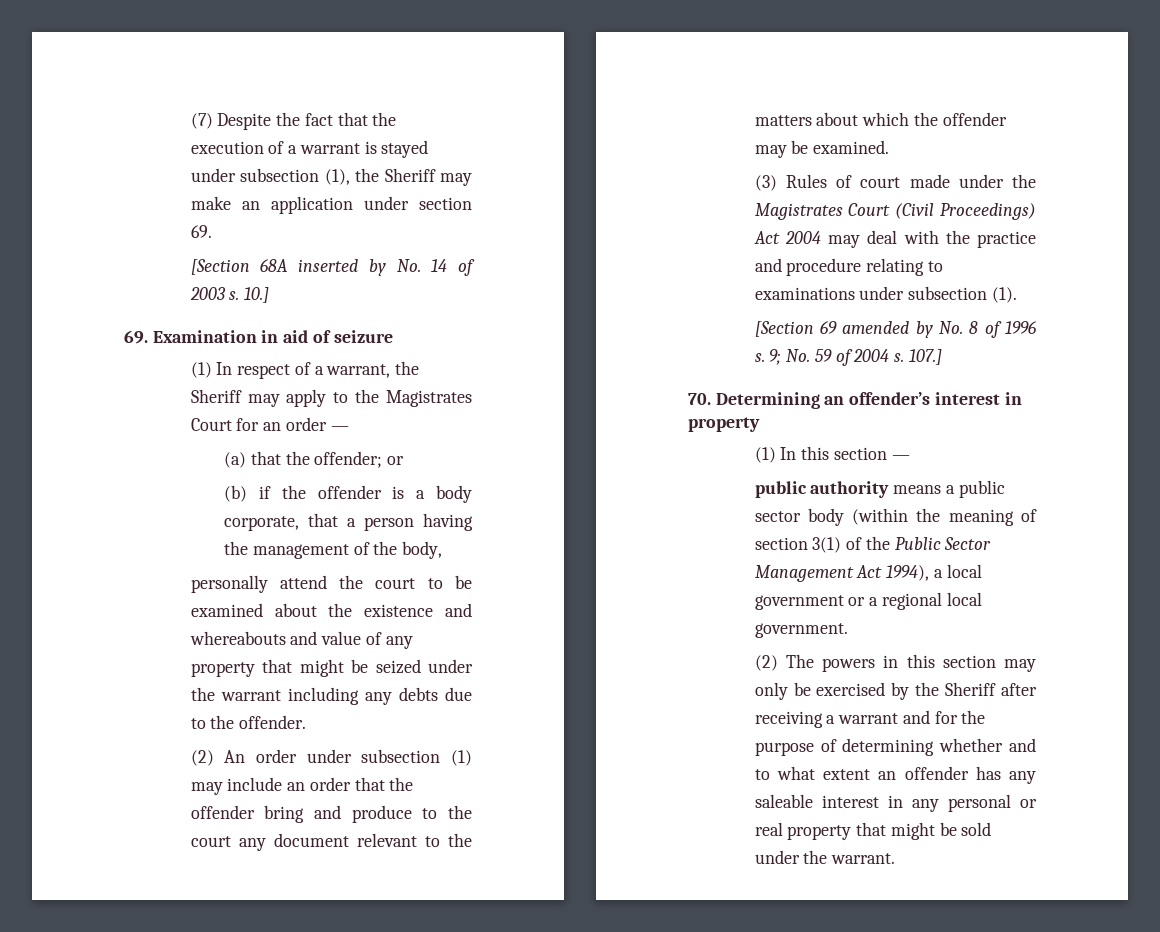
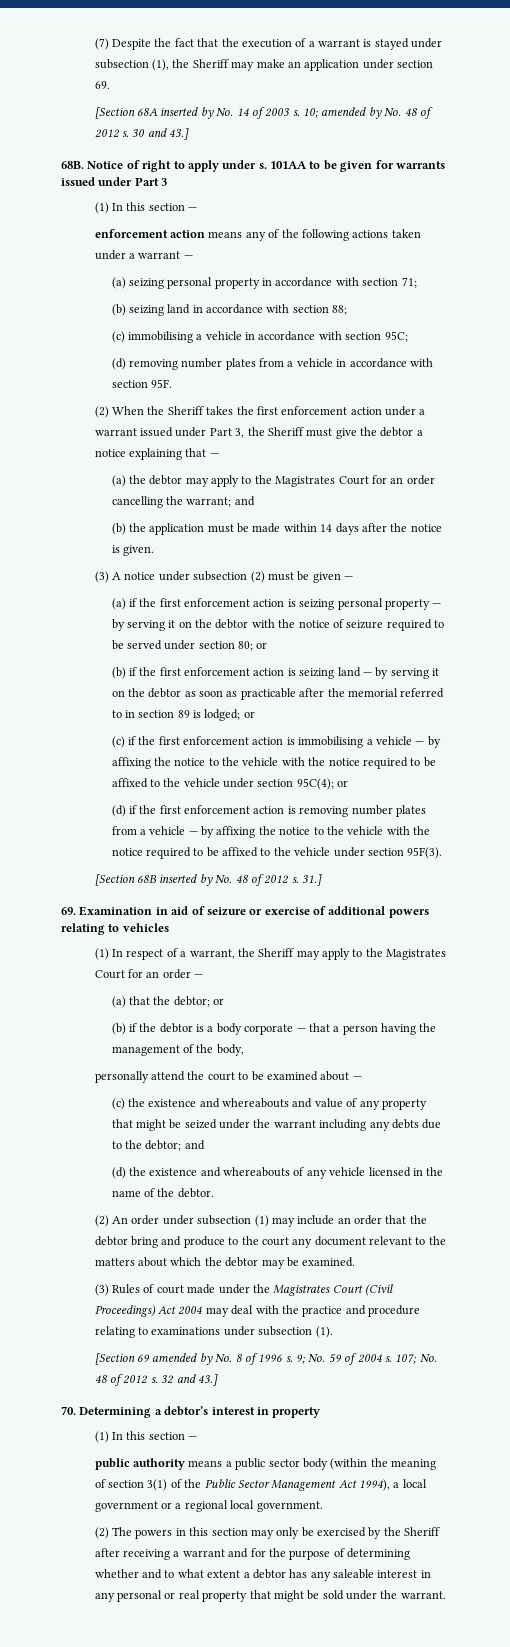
[244,287,270,303] 10.] -> [303,107,433,119] [94,128,190,140] [61,160,445,172] [61,177,168,186] [94,202,198,214] [94,229,421,241] [94,250,193,260] [111,277,417,289] [111,304,348,316] [111,331,408,343] [111,358,433,370] [111,379,172,388] [94,406,426,418] [94,427,423,439] [94,448,219,460] [111,475,435,487] [111,496,255,508] [111,523,442,535] [111,545,154,556] [94,571,354,583] [111,598,442,610] [111,619,445,631] [111,640,268,651] [111,667,440,679] [111,688,445,700] [111,709,255,721] [111,736,441,748] [111,757,436,769] [111,778,349,790] [111,805,426,817] [111,826,431,838] [111,847,443,859] [94,874,323,886] 10; amended by No. 48 of 2012 s. 30 and 43.] // 68B. Notice of right to apply under s. 101AA to be given for warrants issued under Part 3 // (1) In this section — // enforcement action means any of the following actions taken under a warrant — // (a) seizing personal property in accordance with section 71; // (b) seizing land in accordance with section 88; // (c) immobilising a vehicle in accordance with section 95C; // (d) removing number plates from a vehicle in accordance with section 95F. // (2) When the Sheriff takes the first enforcement action under a warrant issued under Part 3, the Sheriff must give the debtor a notice explaining that — // (a) the debtor may apply to the Magistrates Court for an order cancelling the warrant; and // (b) the application must be made within 14 days after the notice is given. // (3) A notice under subsection (2) must be given — // (a) if the first enforcement action is seizing personal property — by serving it on the debtor with the notice of seizure required to be served under section 80; or // (b) if the first enforcement action is seizing land — by serving it on the debtor as soon as practicable after the memorial referred to in section 89 is lodged; or // (c) if the first enforcement action is immobilising a vehicle — by affixing the notice to the vehicle with the notice required to be affixed to the vehicle under section 95C(4); or // (d) if the first enforcement action is removing number plates from a vehicle — by affixing the notice to the vehicle with the notice required to be affixed to the vehicle under section 95F(3). // [Section 68B inserted by No. 48 of 2012 s. 31.]
(393, 336) none -> [249,906,429,918] [61,923,169,935] or exercise of additional powers relating to vehicles
[314,451,404,468] [224,485,382,502] offender; or // (b) if the offender -> [173,996,225,1007] [111,1023,193,1035] debtor; or // (b) if the debtor
[224,516,300,531] corporate, -> [244,1024,306,1035] corporate —
(317, 610) none -> [352,1076,362,1080] [111,1098,125,1110] — // (c)
[239,715,307,729] offender. -> [145,1140,205,1151] [111,1167,444,1179] [111,1188,214,1198] debtor; and // (d) the existence and whereabouts of any vehicle licensed in the name of the debtor.
[190,805,255,819] offender -> [94,1236,128,1246] debtor
[942,112,1007,126] offender -> [225,1257,259,1267] debtor
[908,349,942,365] 107.] -> [395,1354,437,1364] [94,1374,218,1386] 107; No. 48 of 2012 s. 32 and 43.]
[824,392,931,405] an offender’s -> [154,1406,209,1416] a debtor’s
[878,766,969,780] an offender -> [243,1569,286,1579] a debtor

